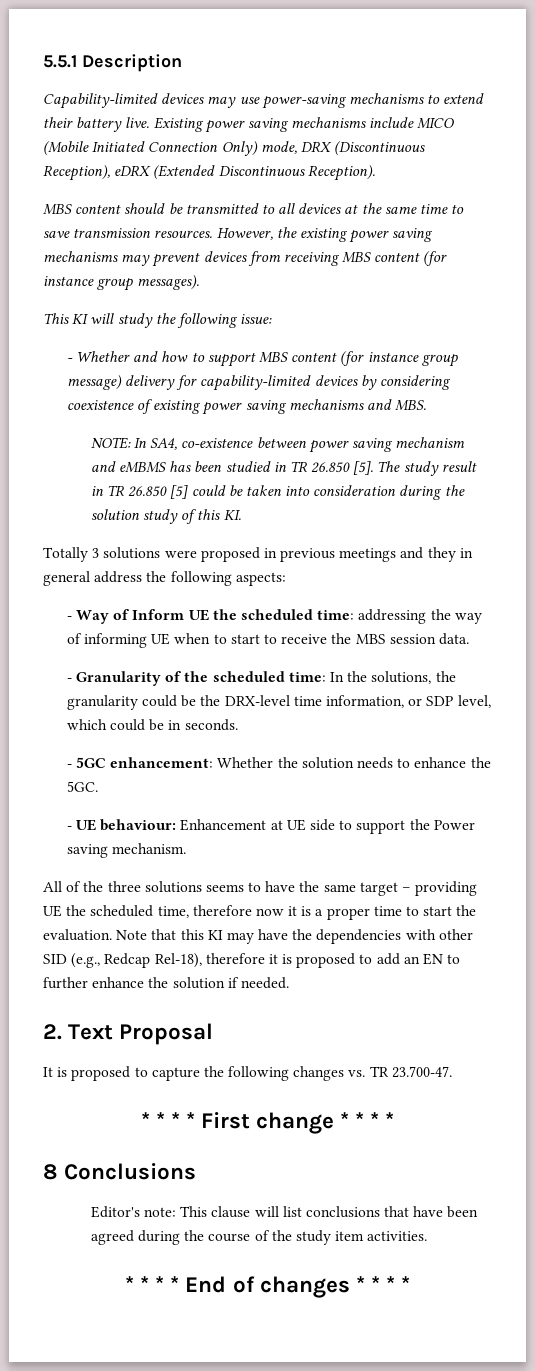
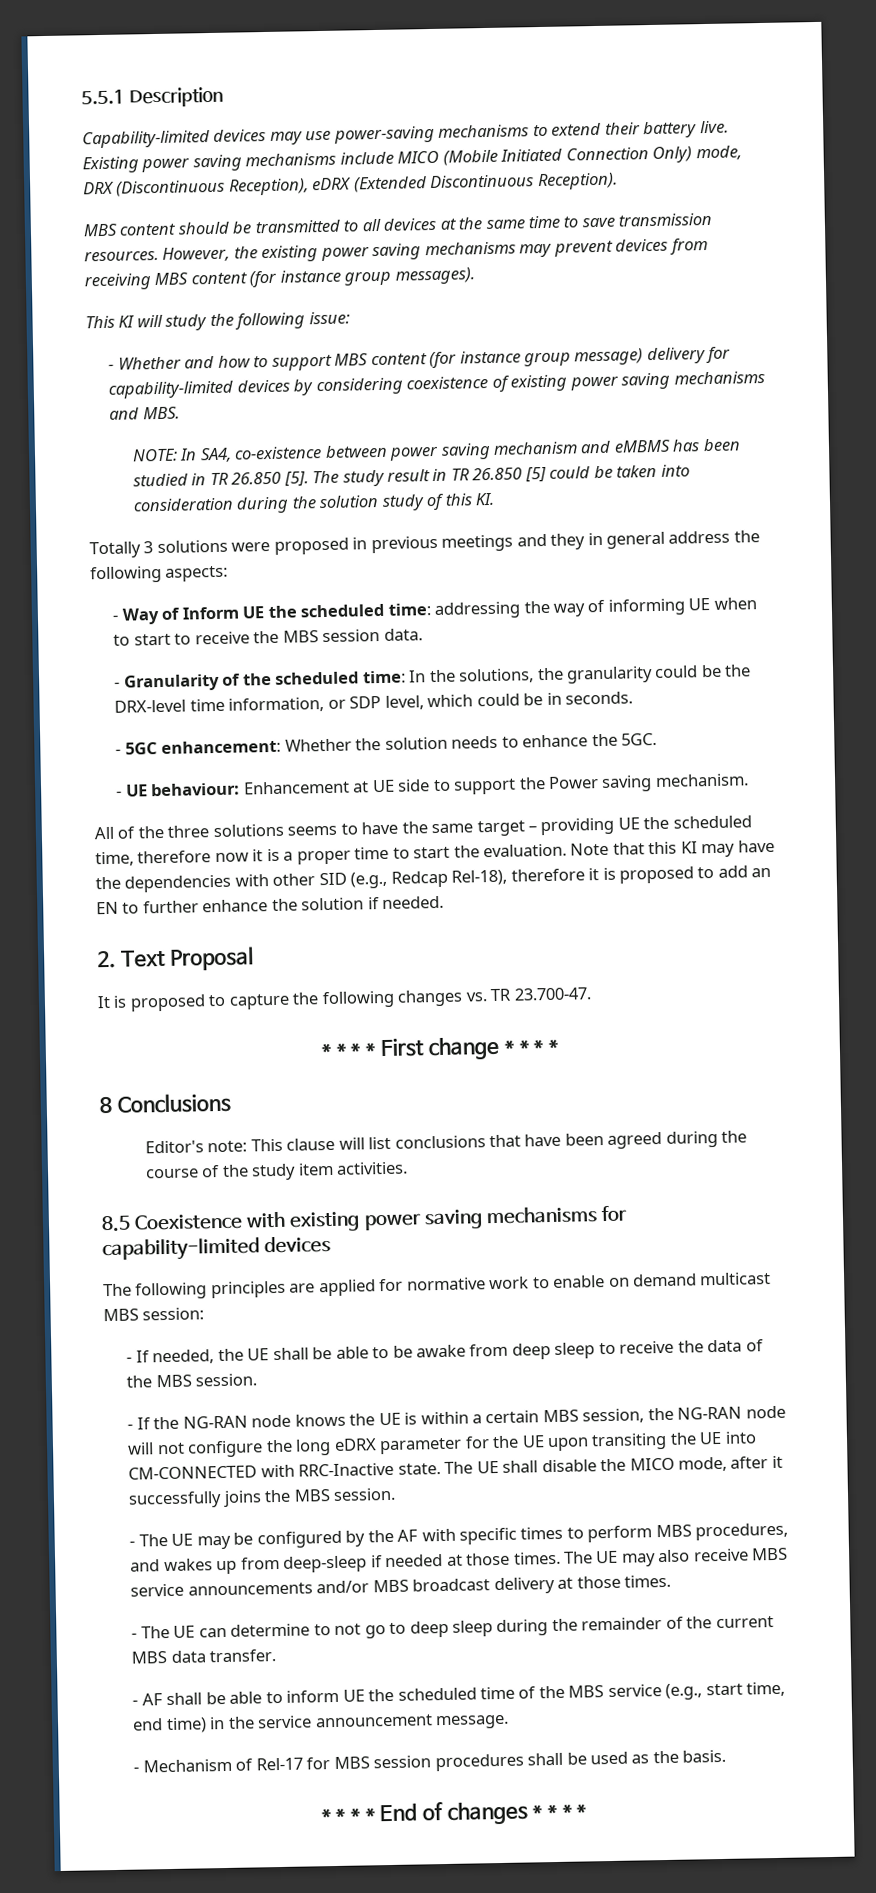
(428, 1236) none -> [101,1205,628,1233] [102,1235,332,1262] [103,1272,772,1300] [103,1307,205,1322] [126,1339,764,1365] [126,1373,258,1388] [127,1405,786,1430] [127,1431,757,1458] [128,1455,783,1480] [128,1487,397,1509] [129,1522,789,1550] [130,1547,789,1575] [130,1574,672,1597] [131,1616,774,1639] [131,1649,277,1664] [132,1681,786,1706] [132,1714,510,1734] [133,1749,727,1773] // 8.5 Coexistence with existing power saving mechanisms for capability-limited devices // The following principles are applied for normative work to enable on demand multicast MBS session: // - If needed, the UE shall be able to be awake from deep sleep to receive the data of the MBS session. // - If the NG-RAN node knows the UE is within a certain MBS session, the NG-RAN node will not configure the long eDRX parameter for the UE upon transiting the UE into CM-CONNECTED with RRC-Inactive state. The UE shall disable the MICO mode, after it successfully joins the MBS session. // - The UE may be configured by the AF with specific times to perform MBS procedures, and wakes up from deep-sleep if needed at those times. The UE may also receive MBS service announcements and/or MBS broadcast delivery at those times. // - The UE can determine to not go to deep sleep during the remainder of the current MBS data transfer. // - AF shall be able to inform UE the scheduled time of the MBS service (e.g., start time, end time) in the service announcement message. // - Mechanism of Rel-17 for MBS session procedures shall be used as the basis.

